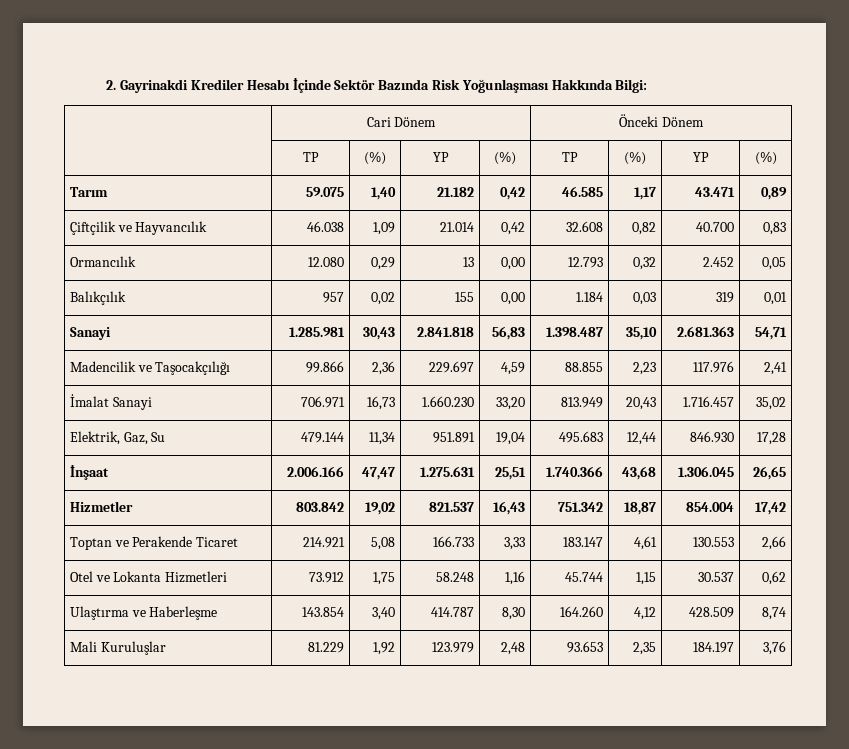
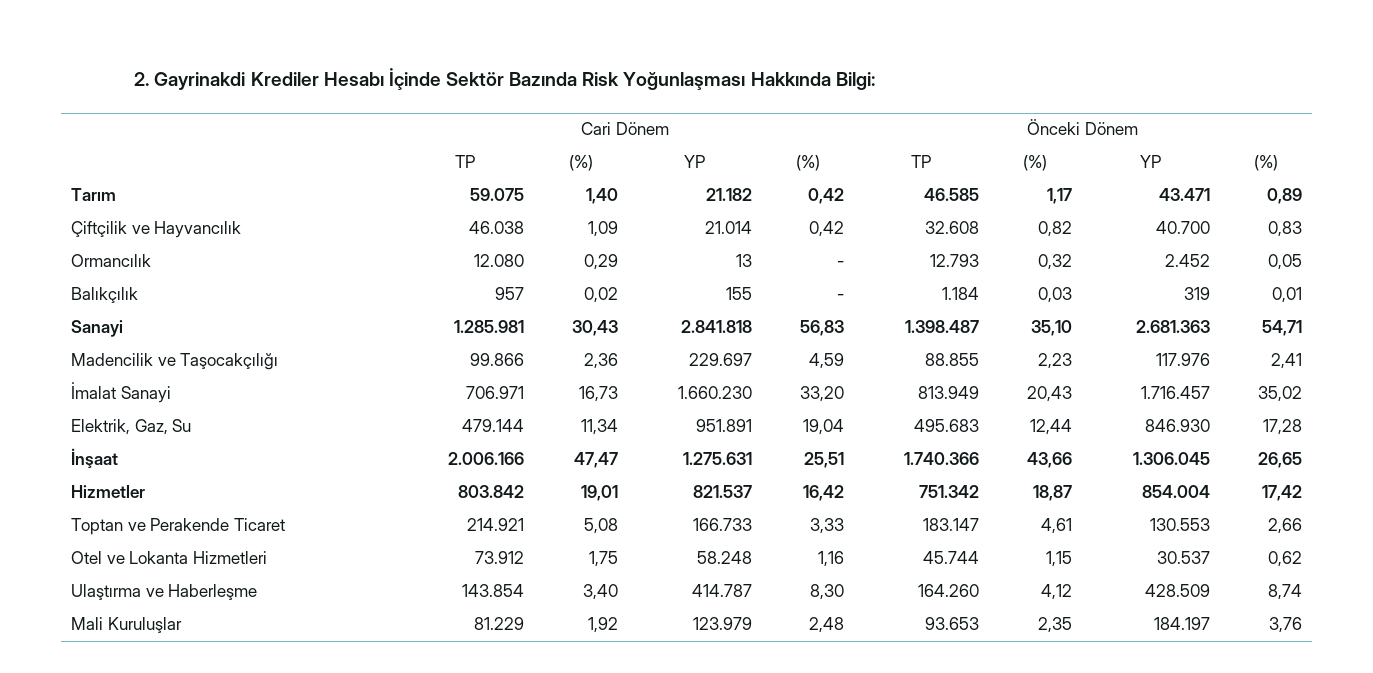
[501,257,526,270] 0,00 -> [836,261,844,267] -
[501,292,526,305] 0,00 -> [836,294,844,300] -
[622,466,657,480] 43,68 -> [1026,452,1072,468] 43,66
[365,502,396,515] 19,02 -> [580,485,618,501] 19,01
[493,501,526,515] 16,43 -> [802,485,844,501] 16,42

